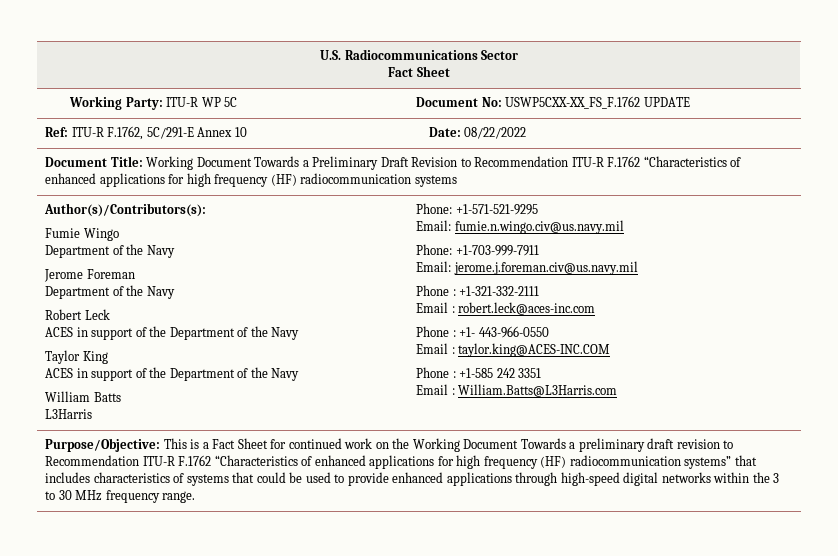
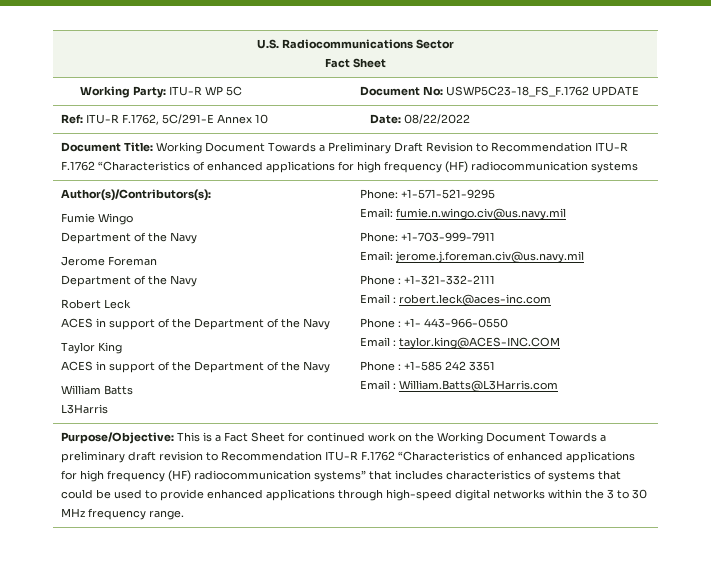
[505,96,641,109] USWP5CXX-XX_FS_F.1762 -> [446,86,590,97] USWP5C23-18_FS_F.1762

